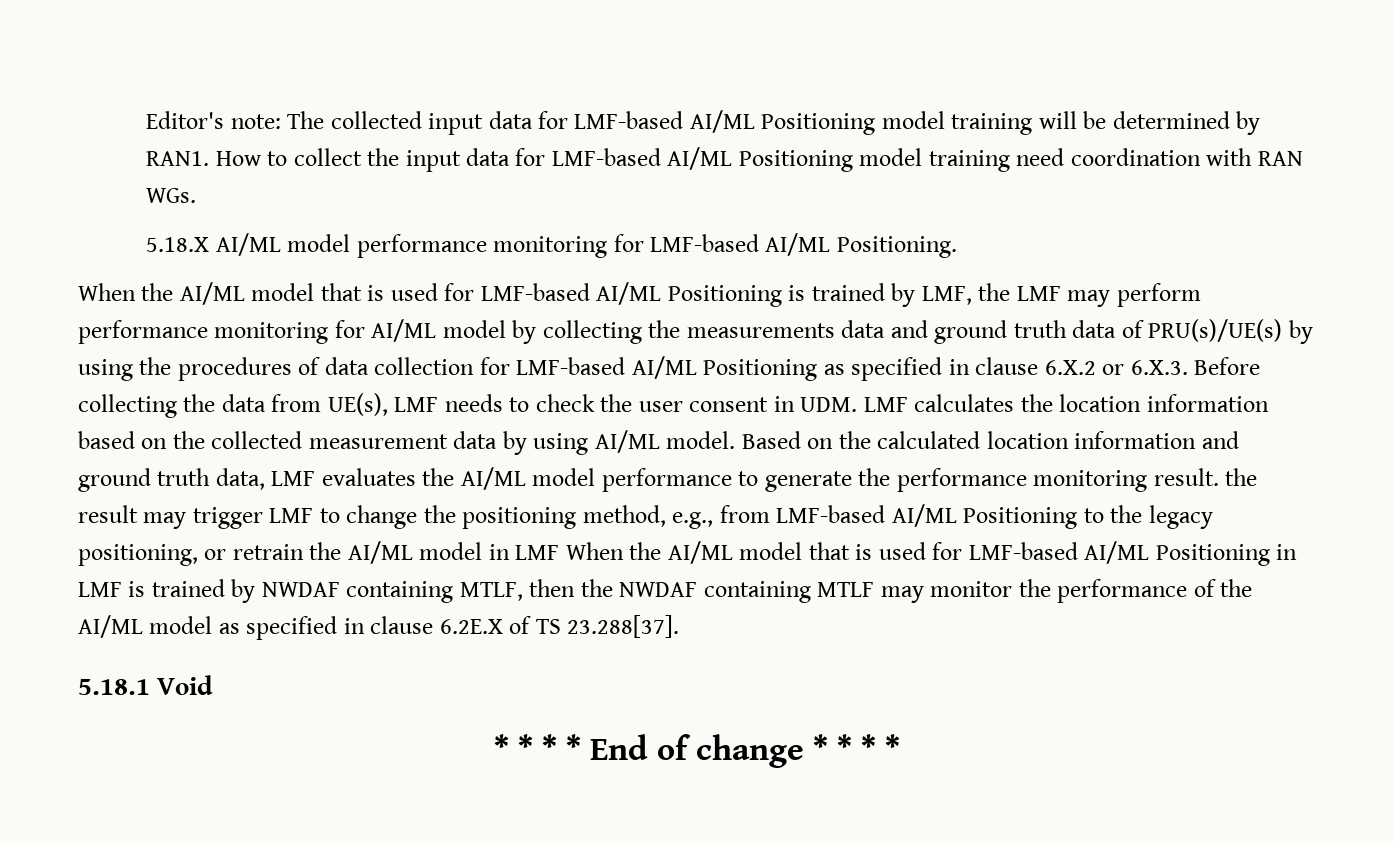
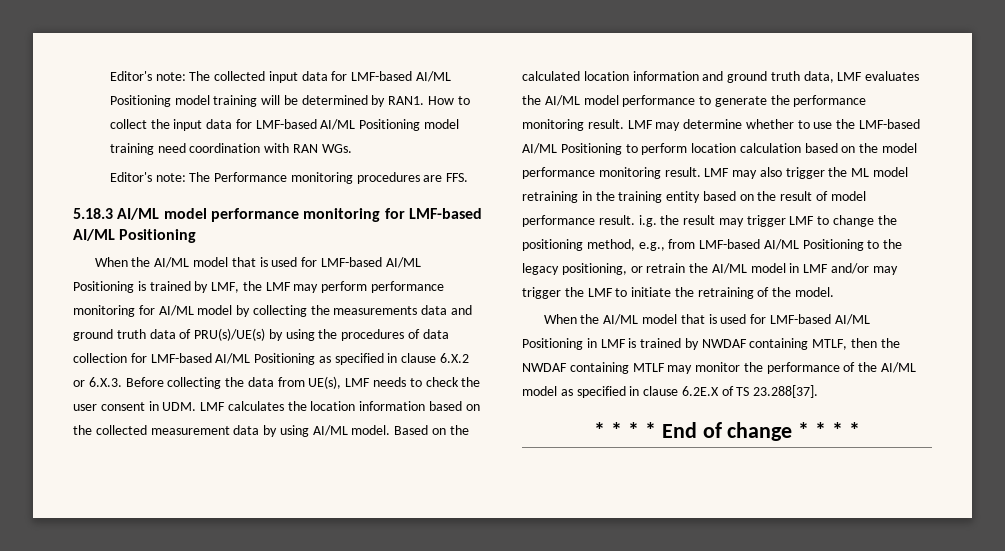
[146,237,210,252] 5.18.X -> [109,172,469,184] [73,208,113,219] Editor's note: The Performance monitoring procedures are FFS. // 5.18.3
[836,236,957,258] Positioning. -> [119,229,197,243] Positioning
(1219, 477) none -> [627,119,921,131] [522,143,918,155] [522,167,909,179] [522,191,866,203] [522,215,657,227] LMF may determine whether to use the LMF-based AI/ML Positioning to perform location calculation based on the model performance monitoring result. LMF may also trigger the ML model retraining in the training entity based on the result of model performance result. i.g.
(560, 552) none -> [831,263,898,275] [522,287,835,299] and/or may trigger the LMF to initiate the retraining of the model. //
[78,675,214,695] // 5.18.1 Void -> (819, 391) none

